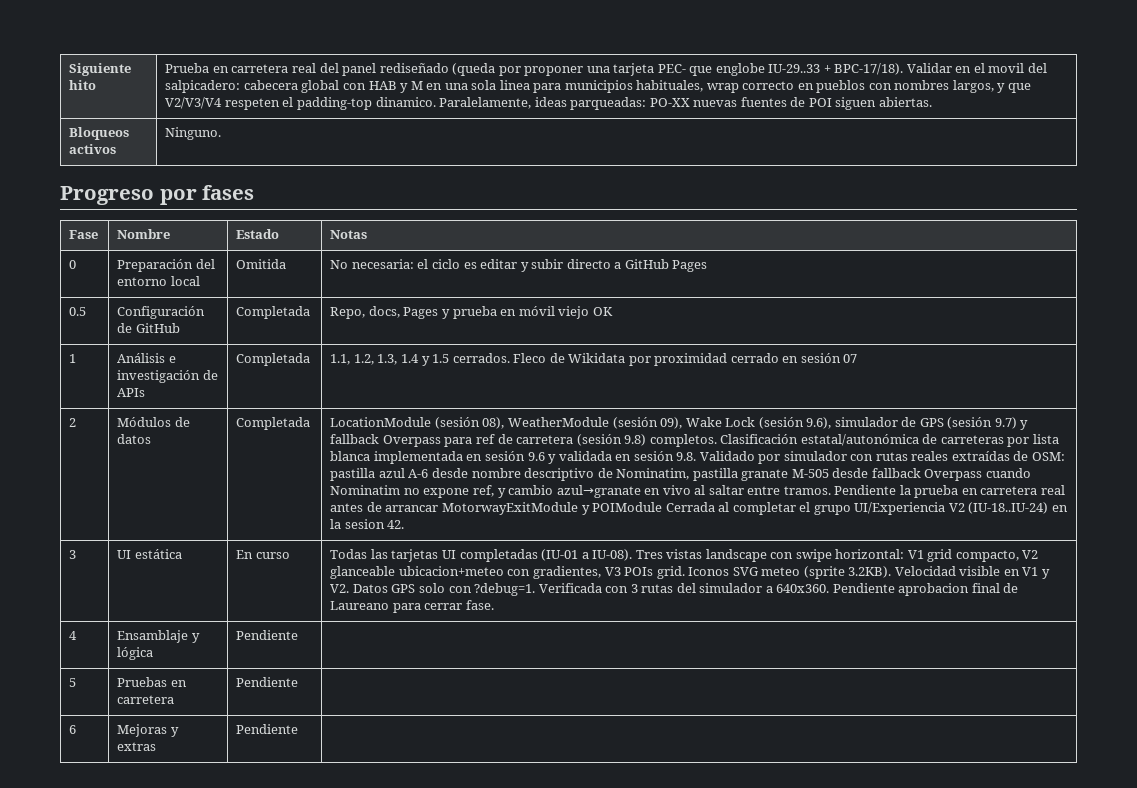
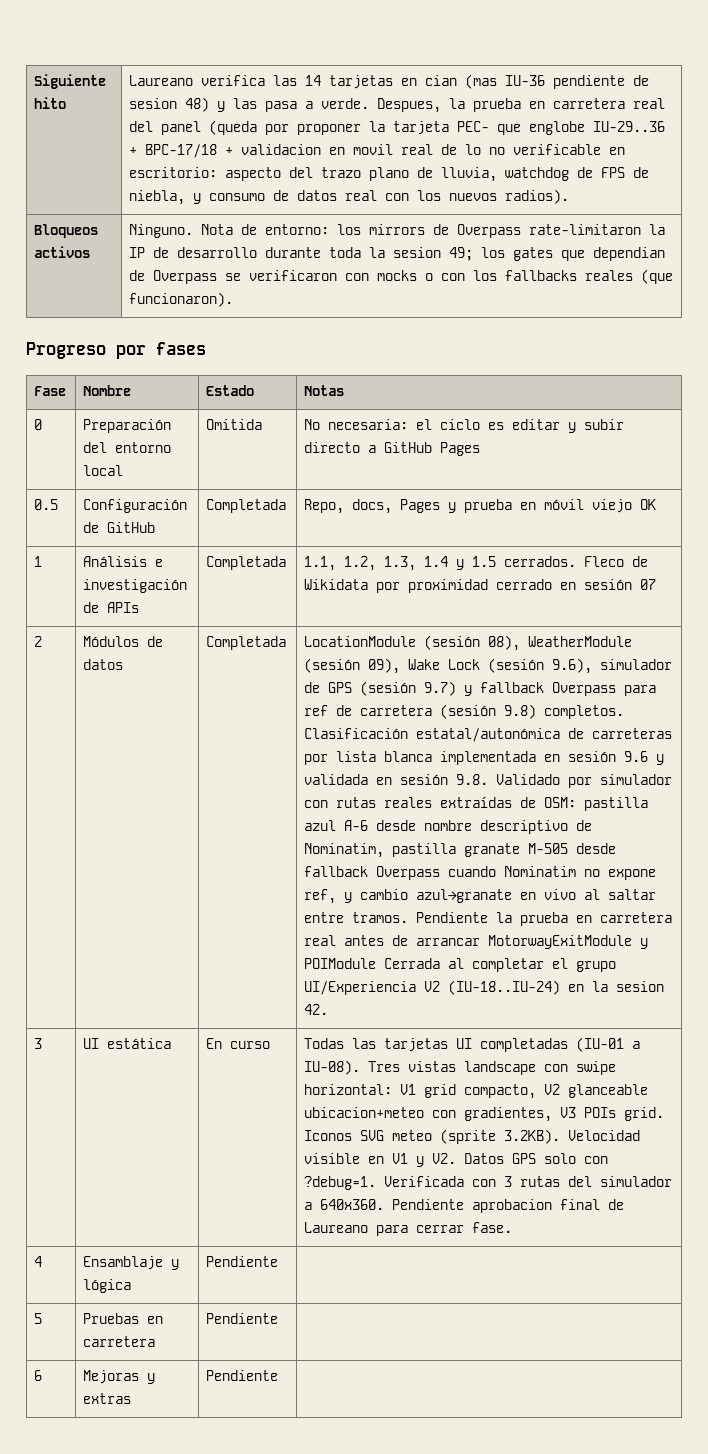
[165,63,210,73] Prueba -> [129,74,650,89] [129,97,522,113] Laureano verifica las 14 tarjetas en cian (mas IU-36 pendiente de sesion 48) y las pasa a verde. Despues, la prueba
[379,63,449,73] rediseñado -> (202, 128) none
[586,66,610,73] una -> [369,121,386,132] la
[768,63,1047,75] [165,80,1031,93] [165,97,932,110] [69,127,130,140] [69,144,117,154] [165,127,222,140] IU-29..33 + BPC-17/18). Validar en el movil del salpicadero: cabecera global con HAB y M en una sola linea para municipios habituales, wrap correcto en pueblos con nombres largos, y que V2/V3/V4 respeten el padding-top dinamico. Paralelamente, ideas parqueadas: PO-XX nuevas fuentes de POI siguen abiertas. // Bloqueos activos | Ninguno. -> [593,121,666,132] [129,144,626,158] [129,167,650,182] [129,189,570,205] [34,224,99,238] [34,246,91,258] [129,224,666,238] [129,247,666,261] [129,269,674,284] [129,292,234,307] IU-29..36 + BPC-17/18 + validacion en movil real de lo no verificable en escritorio: aspecto del trazo plano de lluvia, watchdog de FPS de niebla, y consumo de datos real con los nuevos radios). // Bloqueos activos | Ninguno. Nota de entorno: los mirrors de Overpass rate-limitaron la IP de desarrollo durante toda la sesion 49; los gates que dependian de Overpass se verificaron con mocks o con los fallbacks reales (que funcionaron).

